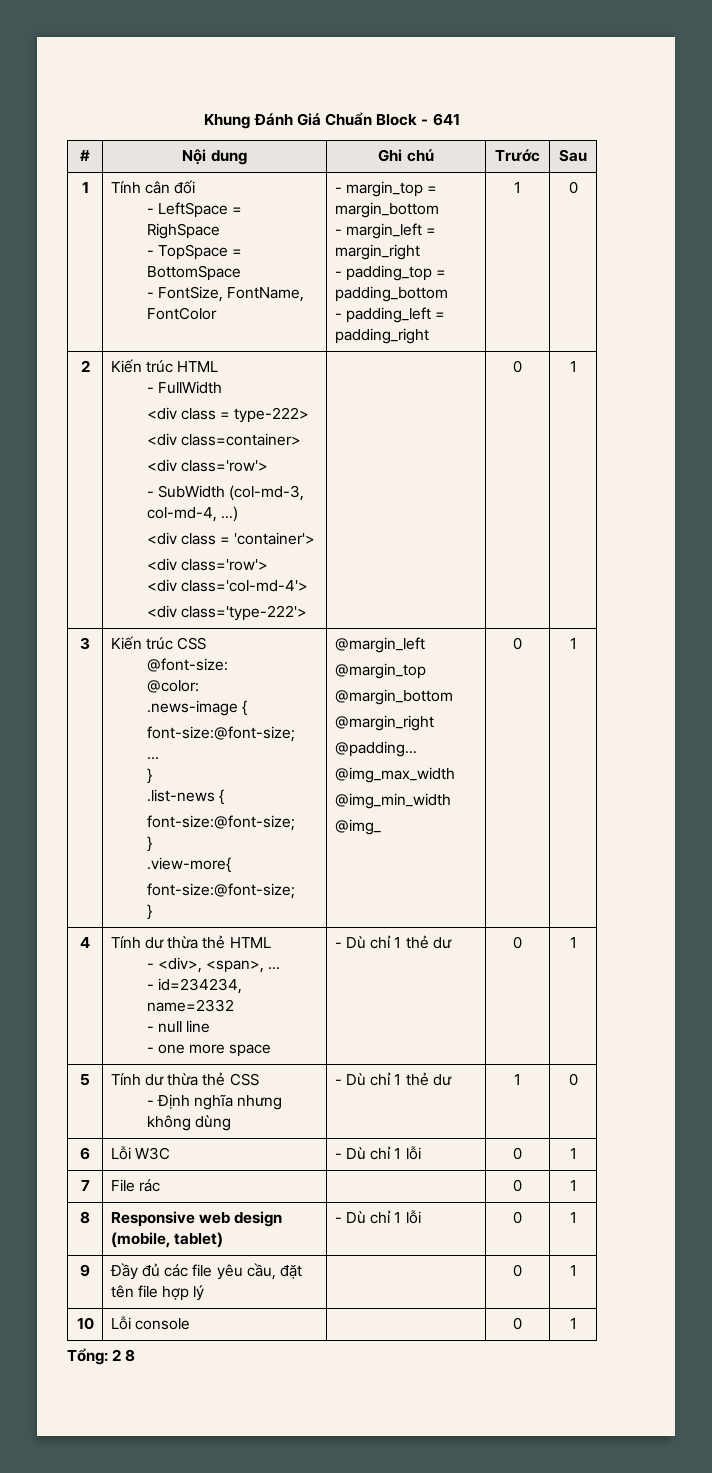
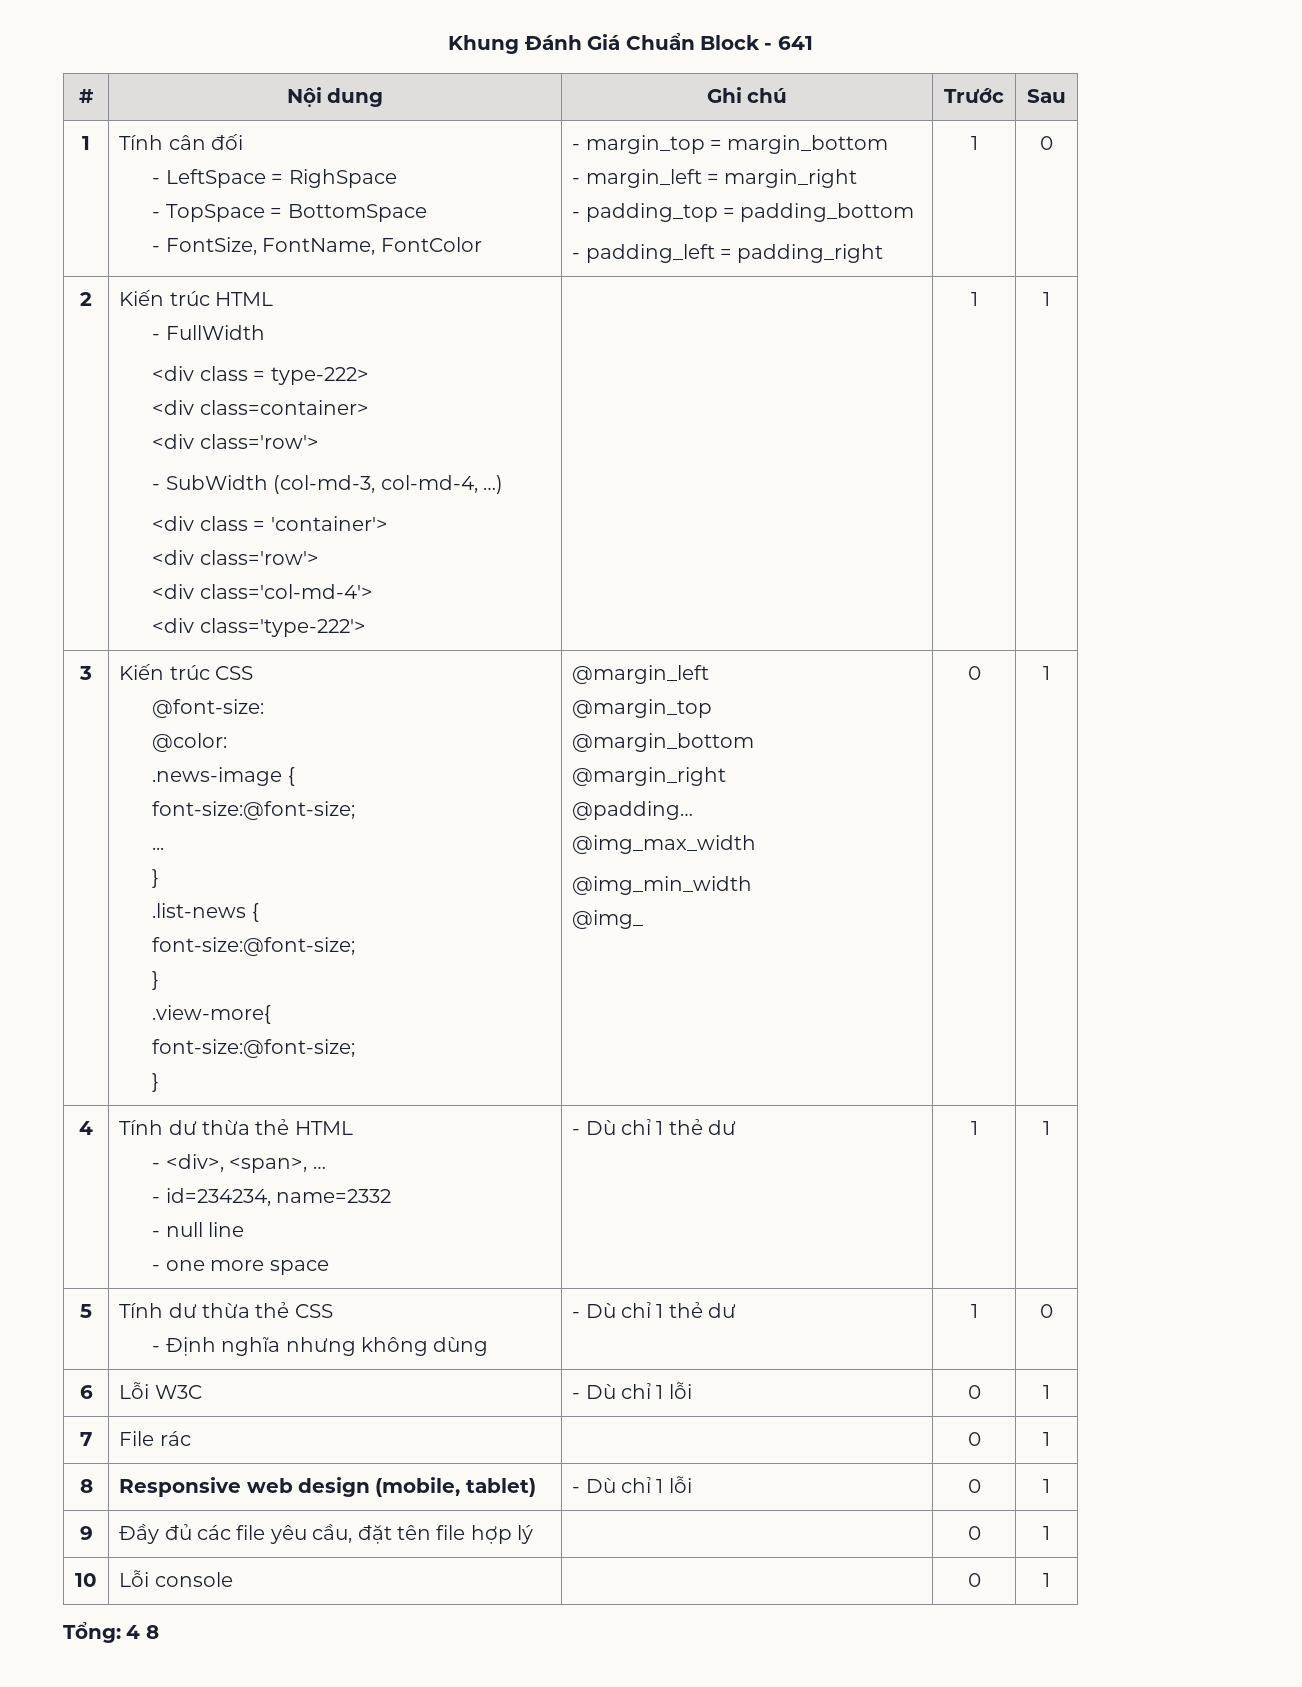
[513,360,522,373] 0 -> [970,292,978,306] 1
[513,936,522,949] 0 -> [970,1121,978,1135] 1
[112,1349,122,1361] 2 -> [126,1625,141,1639] 4

